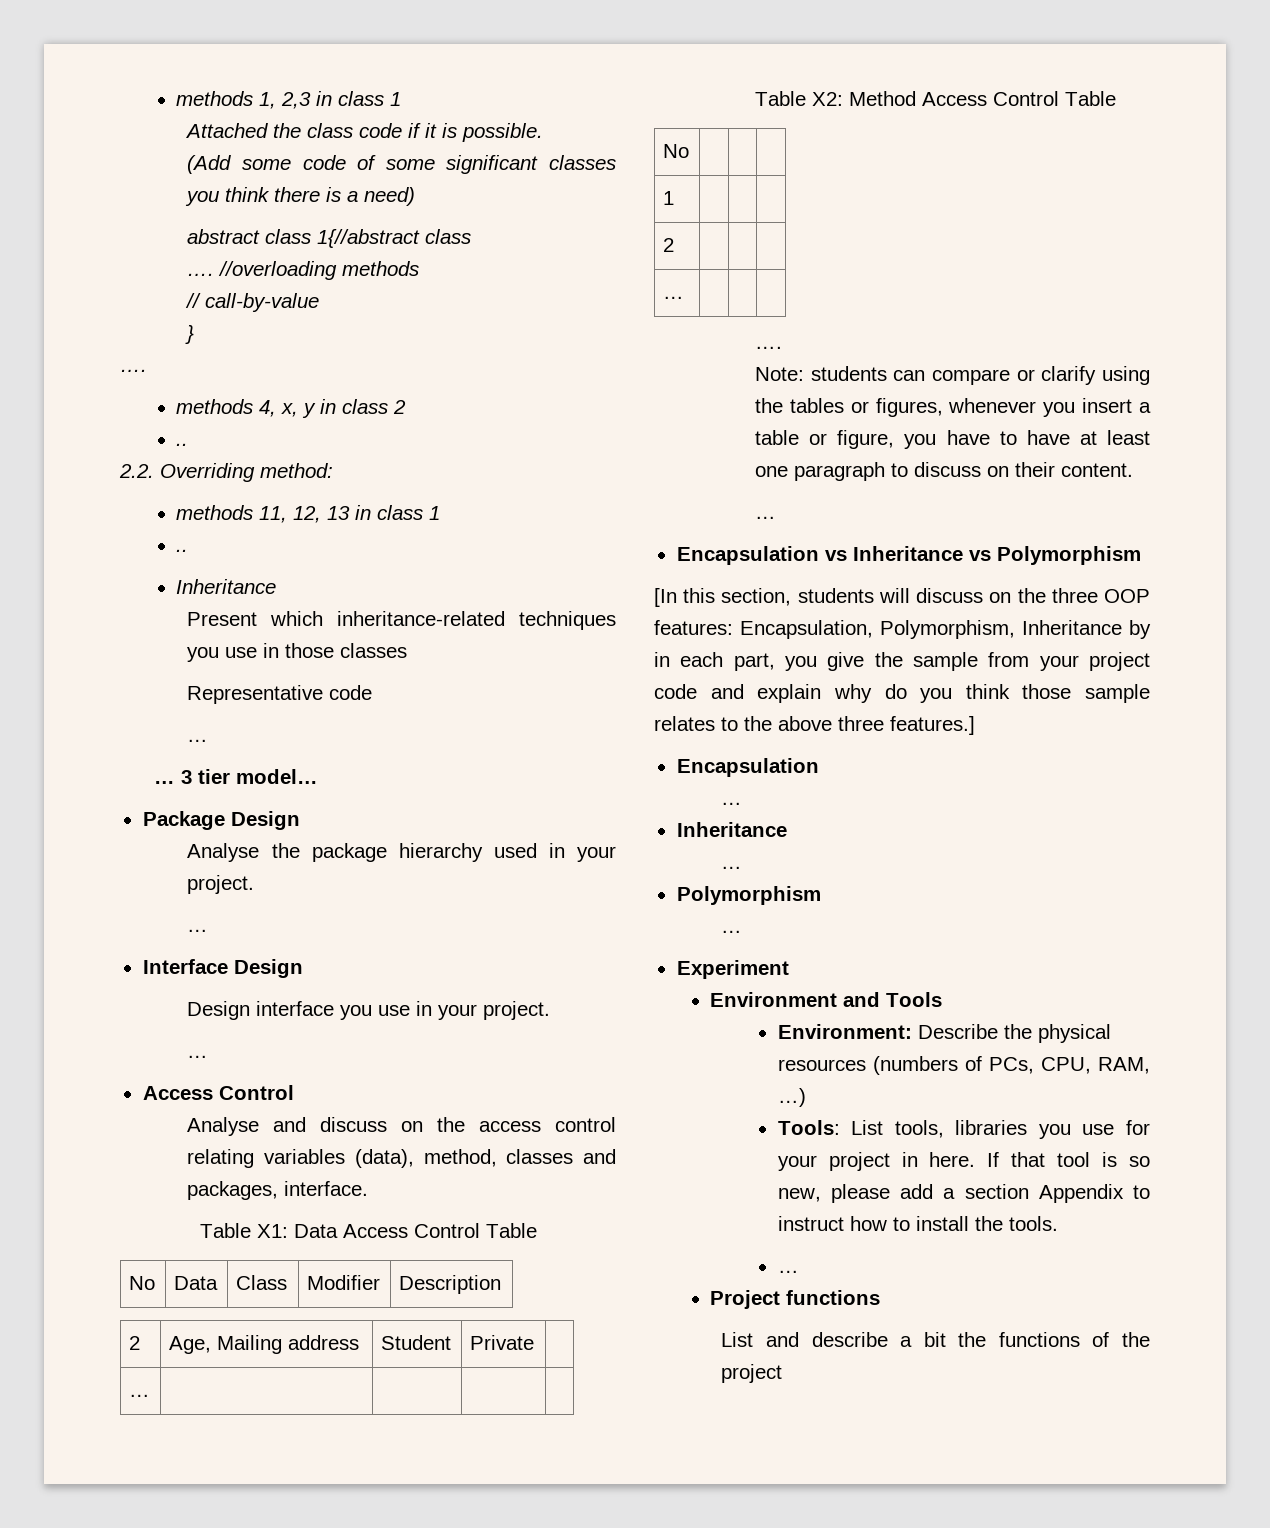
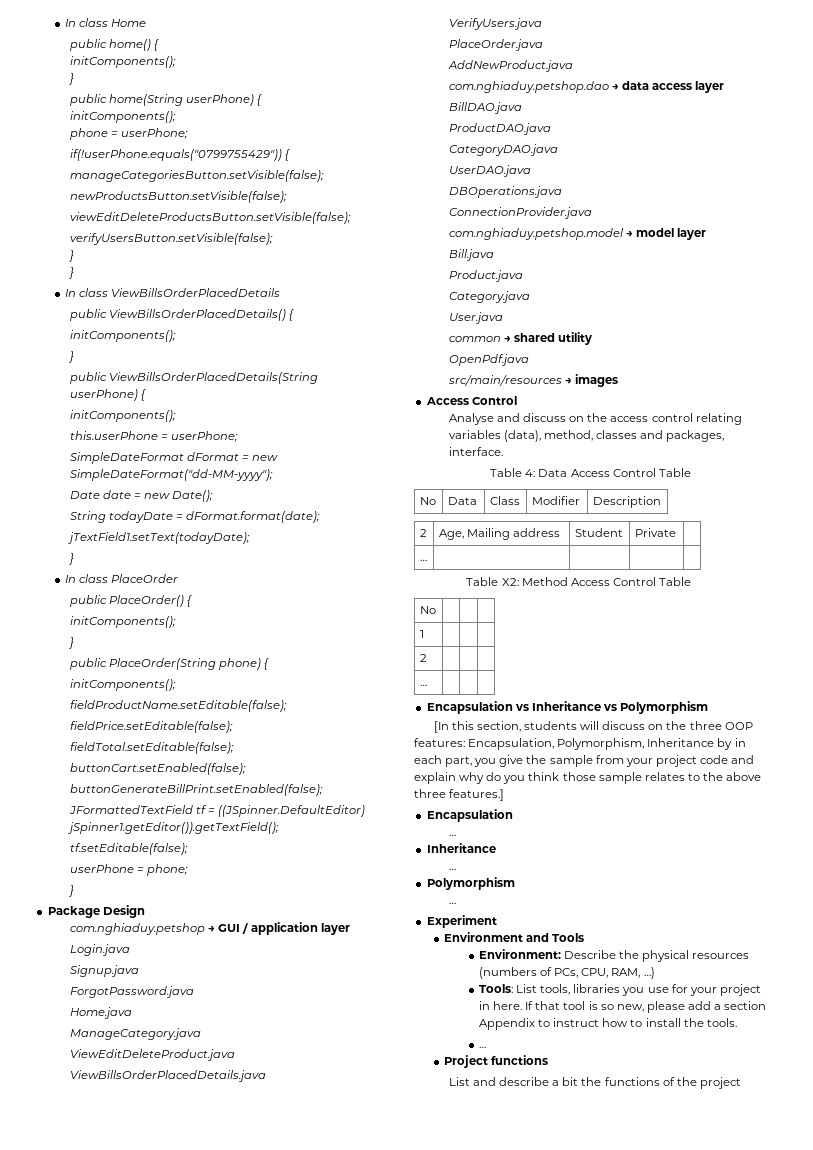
[176,91,402,109] [185,123,544,142] [187,155,616,174] [185,187,416,206] [187,229,472,248] [187,261,420,280] [185,293,320,312] [185,325,195,344] [120,369,147,372] [176,399,407,418] [176,443,189,446] [119,463,333,482] [176,505,441,523] [176,549,189,552] [176,579,277,594] [187,611,616,630] [187,643,408,662] [187,685,373,704] [187,739,209,742] [153,769,318,784] [142,811,300,830] [187,843,616,862] [187,875,255,894] [187,929,209,932] [142,959,303,978] [187,1001,551,1020] [187,1055,209,1058] methods 1, 2,3 in class 1 // Attached the class code if it is possible. // (Add some code of some significant classes you think there is a need) // abstract class 1{//abstract class // …. //overloading methods // // call-by-value // } // …. // methods 4, x, y in class 2 // .. // 2.2. Overriding method: // methods 11, 12, 13 in class 1 // .. // Inheritance // Present which inheritance-related techniques you use in those classes // Representative code // … // … 3 tier model… // Package Design // Analyse the package hierarchy used in your project. // … // Interface Design // Design interface you use in your project. // … -> [65,18,147,27] [69,39,160,51] [69,56,176,68] [68,73,74,85] [69,94,263,106] [69,111,176,123] [69,128,189,140] [69,149,291,161] [69,170,324,182] [69,191,287,203] [69,212,351,224] [69,233,273,245] [68,250,74,262] [68,267,74,279] [65,288,281,297] [69,309,295,321] [69,330,176,342] [68,351,74,363] [69,372,319,384] [69,389,147,401] [69,410,176,422] [69,431,239,442] [69,452,279,464] [69,469,273,481] [69,490,214,502] [69,511,321,523] [66,532,250,544] [68,553,74,565] [65,574,179,583] [69,595,193,607] [69,616,176,628] [68,637,74,649] [69,658,270,670] [69,679,176,691] [69,700,287,712] [69,721,233,733] [69,742,234,754] [69,763,246,775] [69,784,323,796] [68,805,366,817] [66,822,279,834] [69,843,188,855] [69,864,189,876] [68,885,74,897] [47,905,145,918] [69,922,351,935] [69,944,130,956] [69,965,139,977] [69,986,194,998] [69,1007,132,1019] [69,1028,201,1040] [69,1049,235,1061] [69,1070,266,1082] [448,18,542,30] [448,39,543,51] [447,60,573,72] [448,81,725,93] [448,102,522,114] [448,123,551,135] [448,144,558,156] [448,165,531,177] [448,186,562,198] [448,207,592,219] [448,228,707,240] [448,249,494,261] [448,270,523,282] [448,291,530,303] [448,312,503,324] [448,332,593,345] [448,354,529,366] [447,374,619,387] In class Home // public home() { // initComponents(); // } // public home(String userPhone) { // initComponents(); // phone = userPhone; // if(!userPhone.equals("0799755429")) { // manageCategoriesButton.setVisible(false); // newProductsButton.setVisible(false); // viewEditDeleteProductsButton.setVisible(false); // verifyUsersButton.setVisible(false); // } // } // In class ViewBillsOrderPlacedDetails // public ViewBillsOrderPlacedDetails() { // initComponents(); // } // public ViewBillsOrderPlacedDetails(String userPhone) { // initComponents(); // this.userPhone = userPhone; // SimpleDateFormat dFormat = new SimpleDateFormat("dd-MM-yyyy"); // Date date = new Date(); // String todayDate = dFormat.format(date); // jTextField1.setText(todayDate); // } // In class PlaceOrder // public PlaceOrder() { // initComponents(); // } // public PlaceOrder(String phone) { // initComponents(); // fieldProductName.setEditable(false); // fieldPrice.setEditable(false); // fieldTotal.setEditable(false); // buttonCart.setEnabled(false); // buttonGenerateBillPrint.setEnabled(false); // JFormattedTextField tf = ((JSpinner.DefaultEditor) jSpinner1.getEditor()).getTextField(); // tf.setEditable(false); // userPhone = phone; // } // Package Design // com.nghiaduy.petshop → GUI / application layer // Login.java // Signup.java // ForgotPassword.java // Home.java // ManageCategory.java // ViewEditDeleteProduct.java // ViewBillsOrderPlacedDetails.java // VerifyUsers.java // PlaceOrder.java // AddNewProduct.java // com.nghiaduy.petshop.dao → data access layer // BillDAO.java // ProductDAO.java // CategoryDAO.java // UserDAO.java // DBOperations.java // ConnectionProvider.java // com.nghiaduy.petshop.model → model layer // Bill.java // Product.java // Category.java // User.java // common → shared utility // OpenPdf.java // src/main/resources → images
[256,1224,288,1238] X1: -> [525,469,536,477] 4:
[755,346,783,349] [755,366,1150,385] [755,398,1151,417] [755,430,1150,449] [755,462,1134,481] [755,516,777,519] // …. // Note: students can compare or clarify using the tables or figures, whenever you insert a table or figure, you have to have at least one paragraph to discuss on their content. // … -> (427, 685) none

